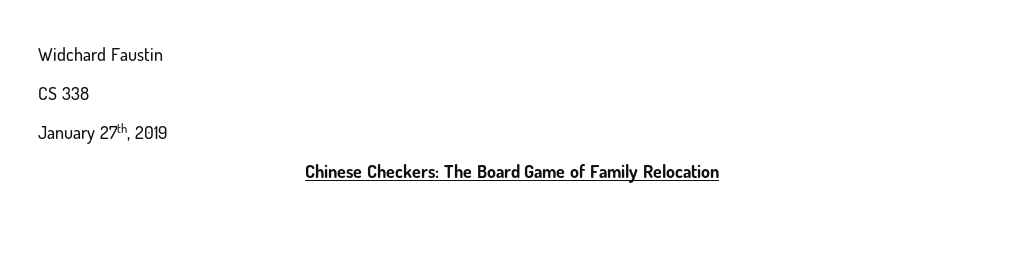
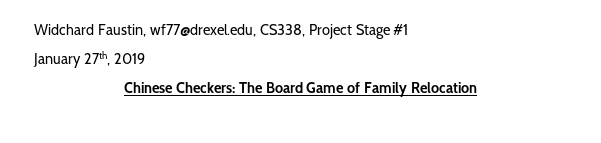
[110,48,163,61] [38,87,89,100] Faustin // CS 338 -> [97,24,409,39] Faustin, wf77@drexel.edu, CS338, Project Stage #1

